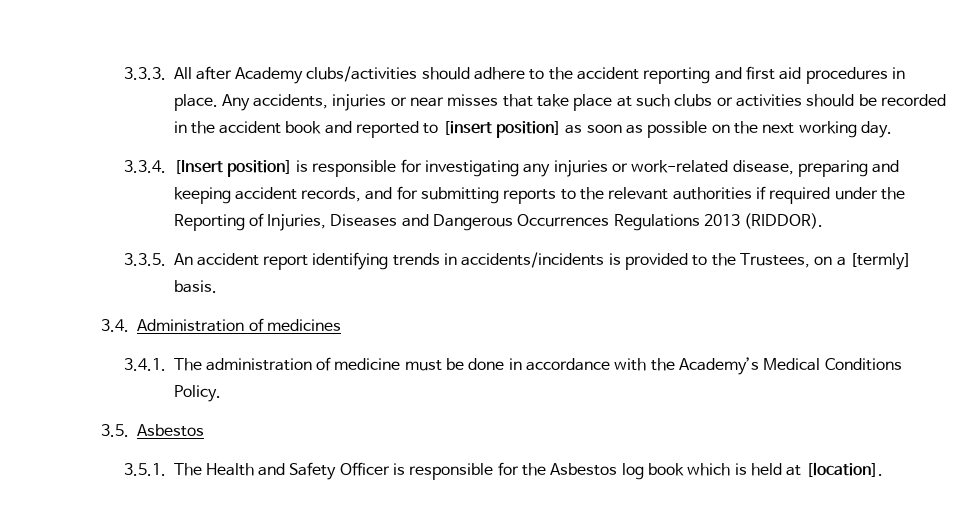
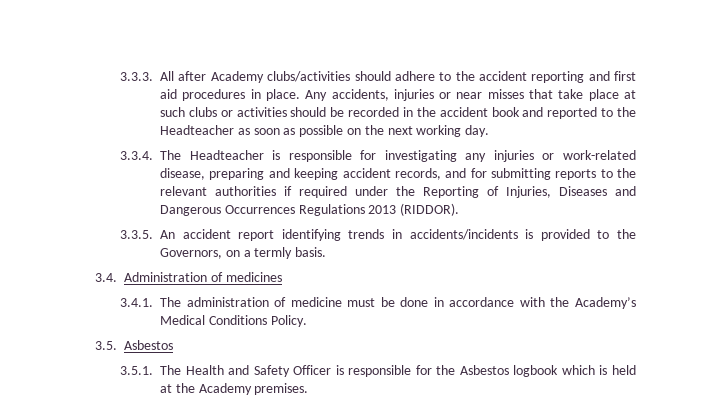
[442,121,562,138] [insert position] -> [616,107,636,117] [160,125,235,135] the Headteacher
[173,160,292,177] [Insert position] -> [160,150,264,160] The Headteacher
[740,253,811,268] Trustees, -> [160,248,223,259] Governors,
[849,253,911,270] [termly] -> [254,247,293,259] termly
[621,463,685,480] log book -> [513,365,559,377] logbook
[805,462,883,477] [location]. -> [175,383,309,395] the Academy premises.

